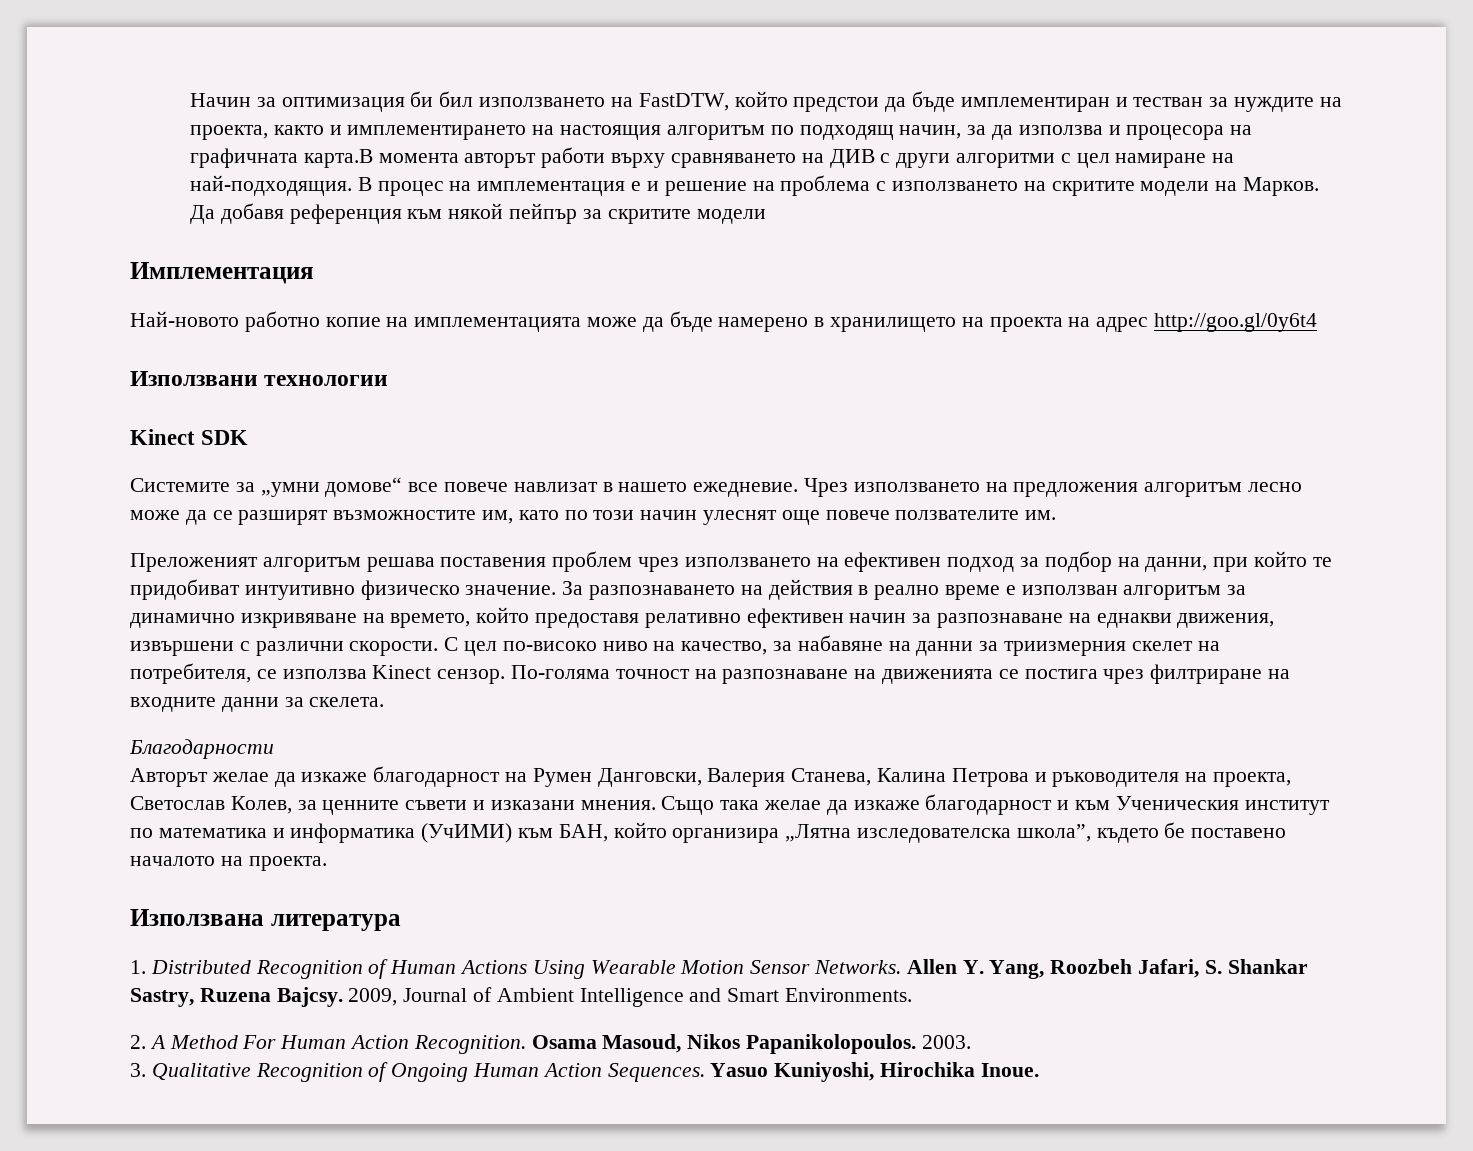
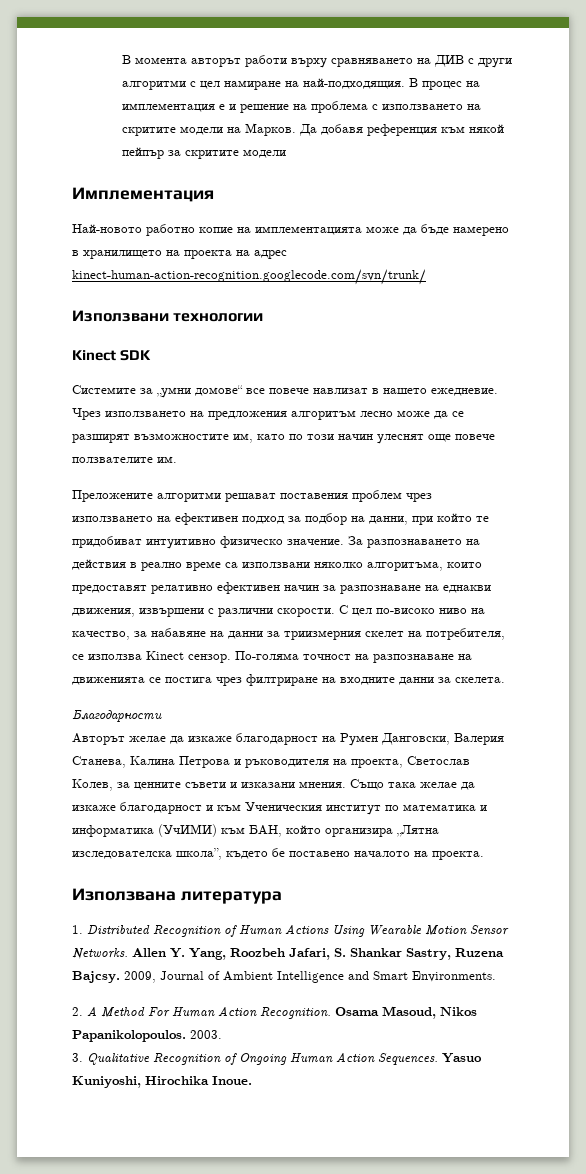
[190,91,1342,112] [190,125,1253,140] [190,148,373,168] Начин за оптимизация би бил използването на FastDTW, който предстои да бъде имплементиран и тестван за нуждите на проекта, както и имплементирането на настоящия алгоритъм по подходящ начин, за да използва и процесора на графичната карта.В -> [121,55,131,64] В
[1154,313,1318,332] http://goo.gl/0y6t4 -> [72,269,426,285] kinect-human-action-recognition.googlecode.com/svn/trunk/
[130,553,435,572] Преложеният алгоритъм решава -> [72,490,276,502] Преложените алгоритми решават
[1005,585,1247,600] [130,607,640,628] е използван алгоритъм за динамично изкривяване на времето, който предоставя -> [225,561,482,571] [72,585,147,594] са използвани няколко алгоритъма, които предоставят

